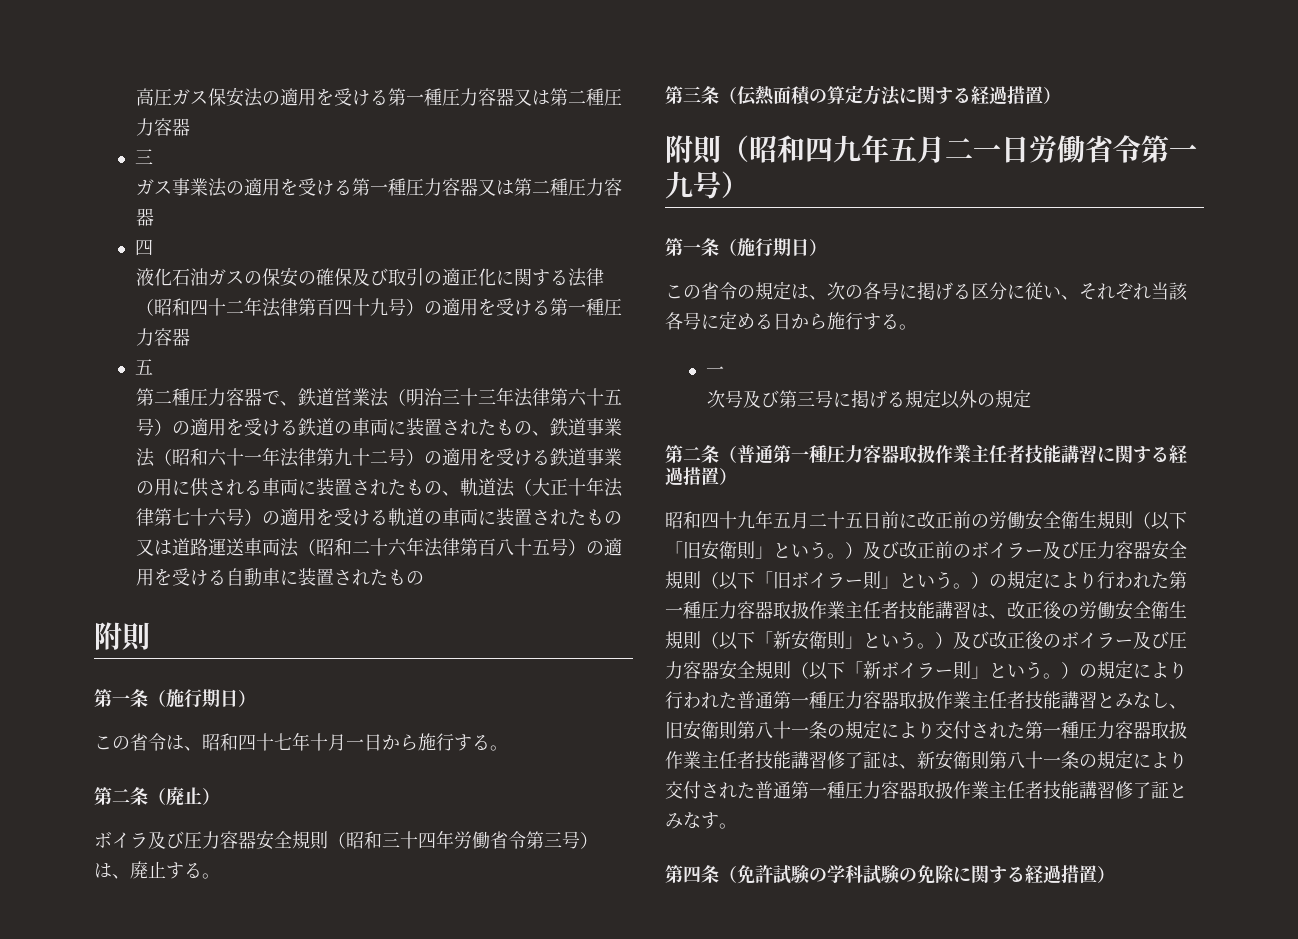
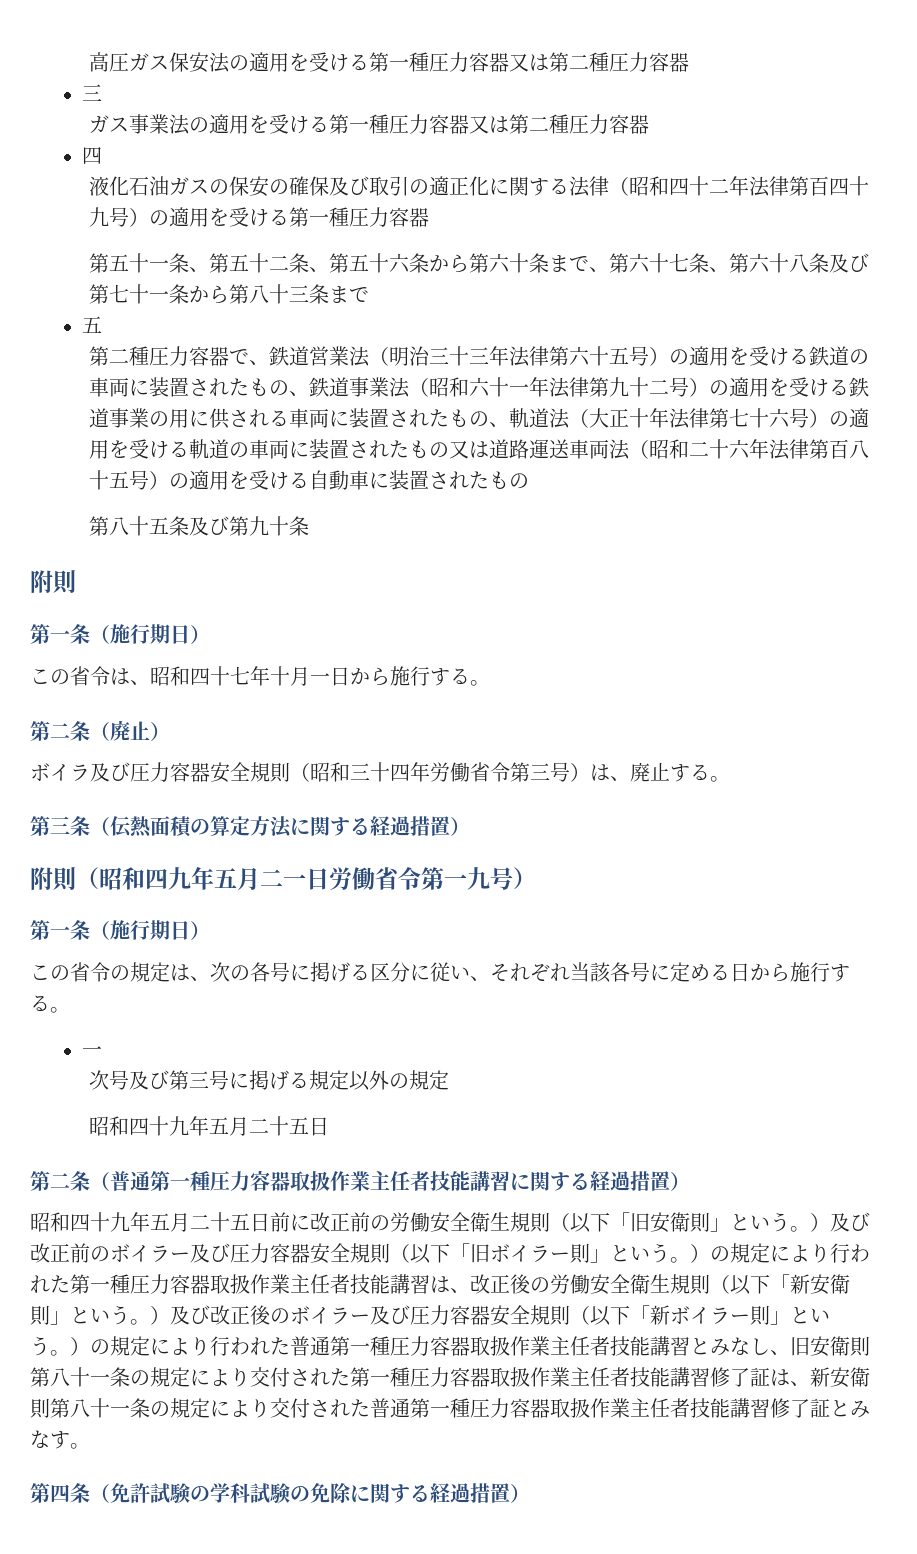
(190, 337) none -> [89,253,870,273] [89,284,370,304] // 第五十一条、第五十二条、第五十六条から第六十条まで、第六十七条、第六十八条及び第七十一条から第八十三条まで
(424, 578) none -> [89,516,310,536] // 第八十五条及び第九十条
(1031, 398) none -> [89,1116,330,1136] // 昭和四十九年五月二十五日

